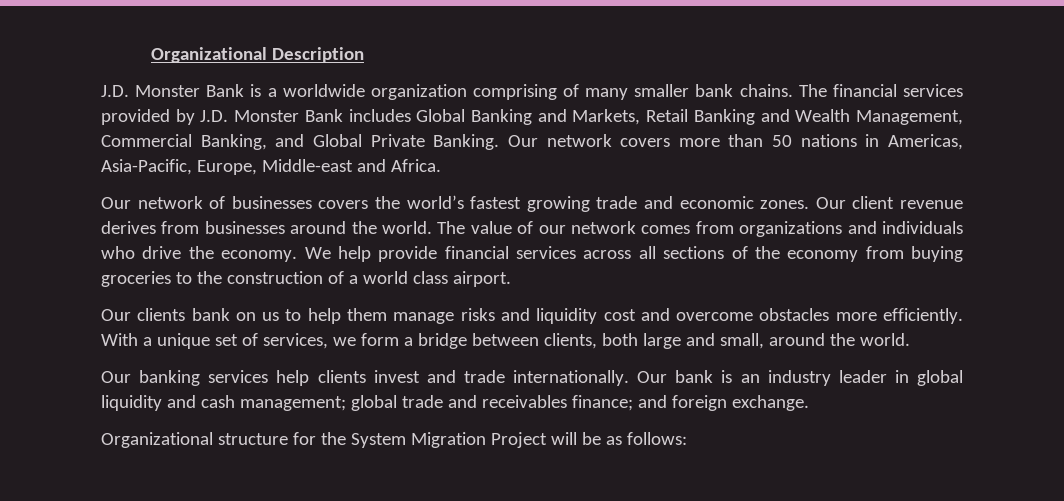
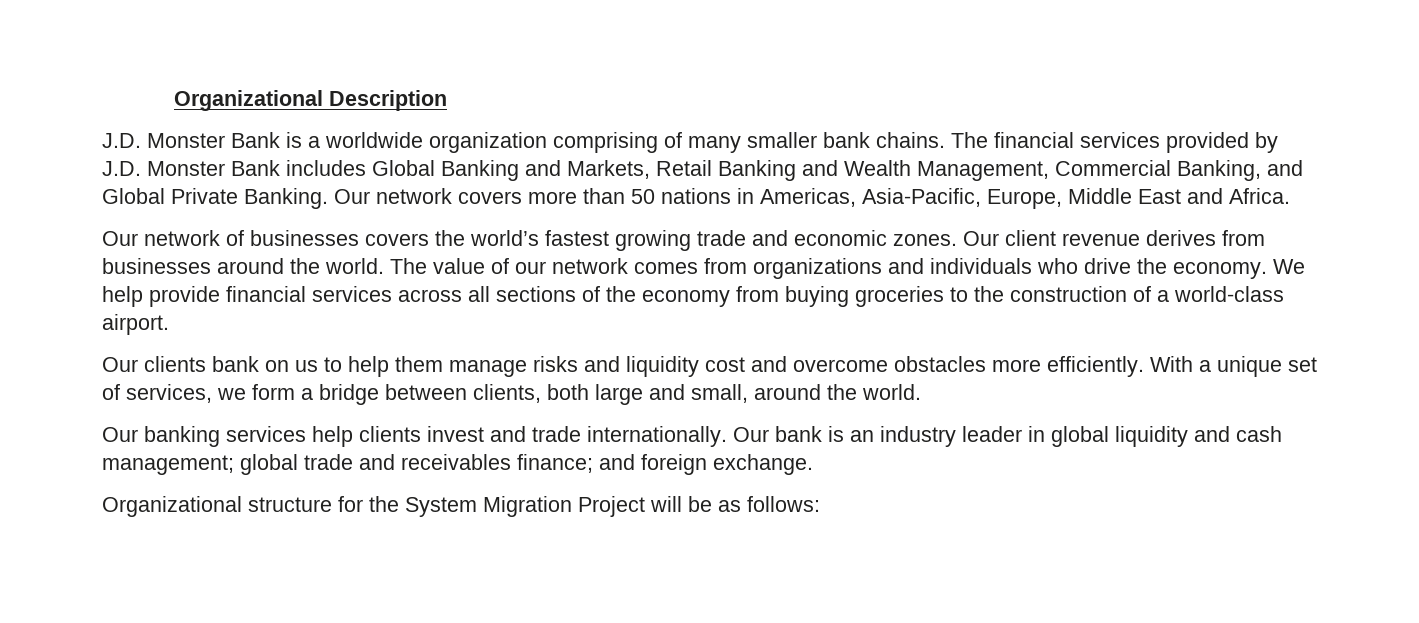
[261,159,353,172] Middle-east -> [1068,188,1181,204] Middle East
[362,271,448,284] world class -> [1174,286,1284,302] world-class

